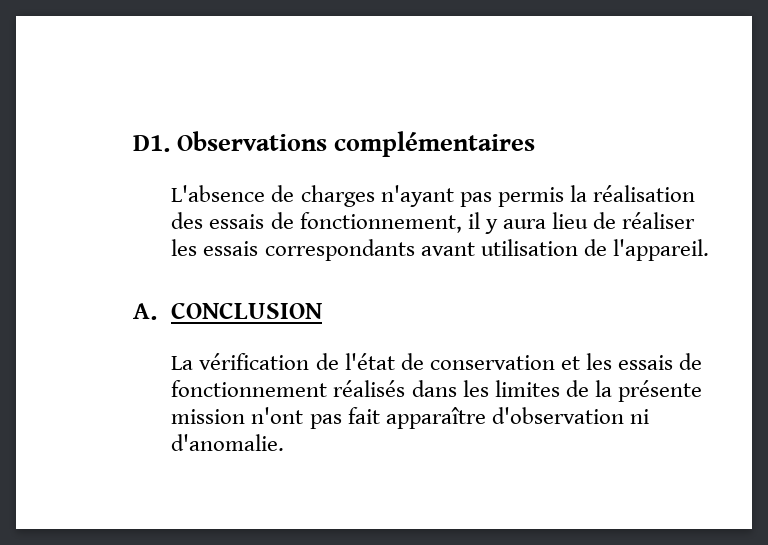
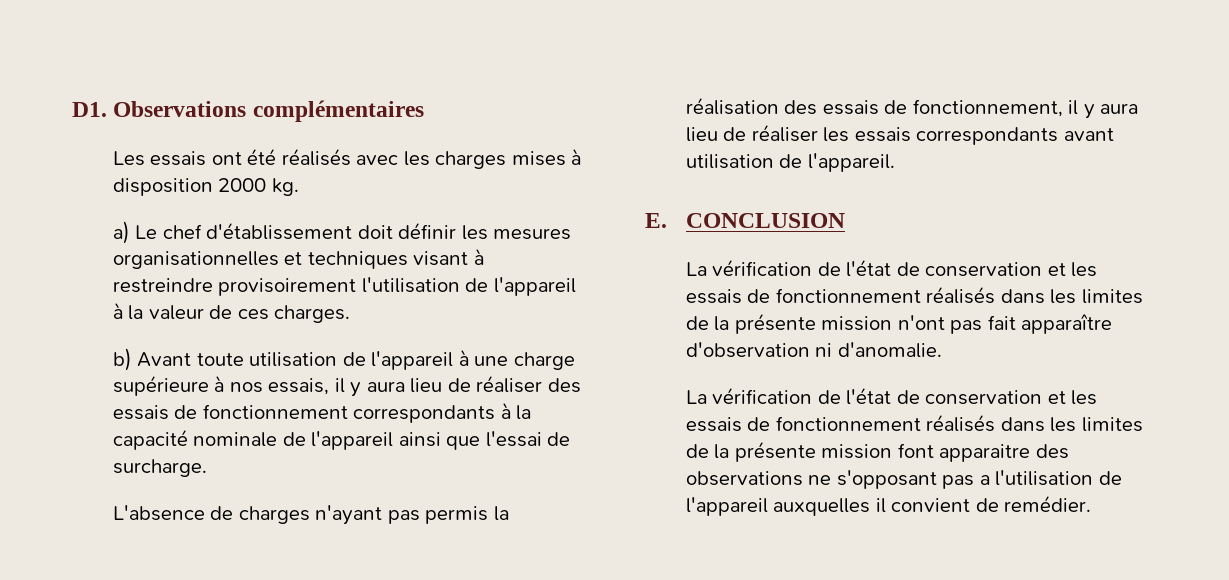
(536, 144) none -> [112,148,582,169] [112,178,299,196] [112,221,572,244] [112,248,484,269] [112,277,576,296] [112,302,351,323] [112,348,575,371] [112,375,581,397] [112,402,532,423] [112,429,571,450] [112,459,207,477] // Les essais ont été réalisés avec les charges mises à disposition 2000 kg. // a) Le chef d'établissement doit définir les mesures organisationnelles et techniques visant à restreindre provisoirement l'utilisation de l'appareil à la valeur de ces charges. // b) Avant toute utilisation de l'appareil à une charge supérieure à nos essais, il y aura lieu de réaliser des essais de fonctionnement correspondants à la capacité nominale de l'appareil ainsi que l'essai de surcharge.
[133,303,157,320] A. -> [645,213,667,228] E.
(285, 442) none -> [685,387,1098,405] [685,414,1143,432] [685,441,1069,462] [685,470,1122,489] [685,495,1092,516] // La vérification de l'état de conservation et les essais de fonctionnement réalisés dans les limites de la présente mission font apparaitre des observations ne s'opposant pas a l'utilisation de l'appareil auxquelles il convient de remédier.

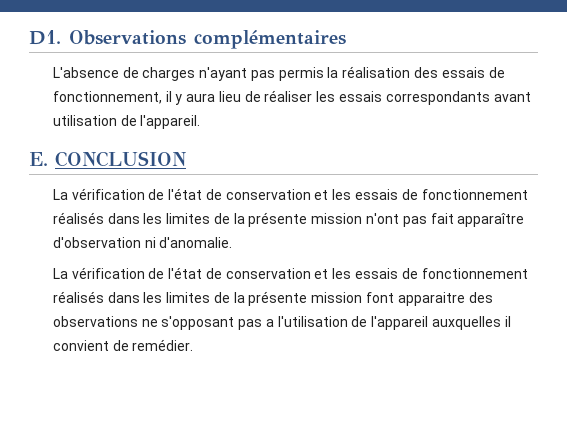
[112,148,582,169] [112,178,299,196] [112,221,572,244] [112,248,484,269] [112,277,576,296] [112,302,351,323] [112,348,575,371] [112,375,581,397] [112,402,532,423] [112,429,571,450] [112,459,207,477] // Les essais ont été réalisés avec les charges mises à disposition 2000 kg. // a) Le chef d'établissement doit définir les mesures organisationnelles et techniques visant à restreindre provisoirement l'utilisation de l'appareil à la valeur de ces charges. // b) Avant toute utilisation de l'appareil à une charge supérieure à nos essais, il y aura lieu de réaliser des essais de fonctionnement correspondants à la capacité nominale de l'appareil ainsi que l'essai de surcharge. -> (346, 39) none

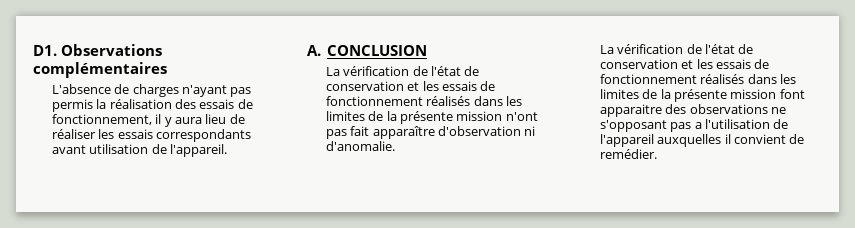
[29,152,48,166] E. -> [307,45,321,56] A.

